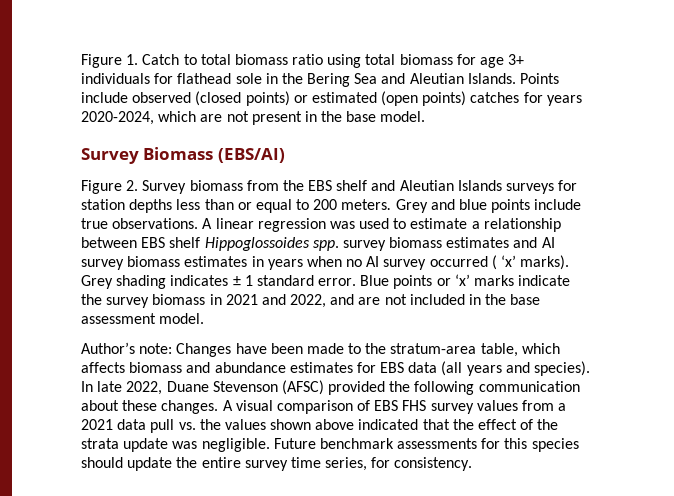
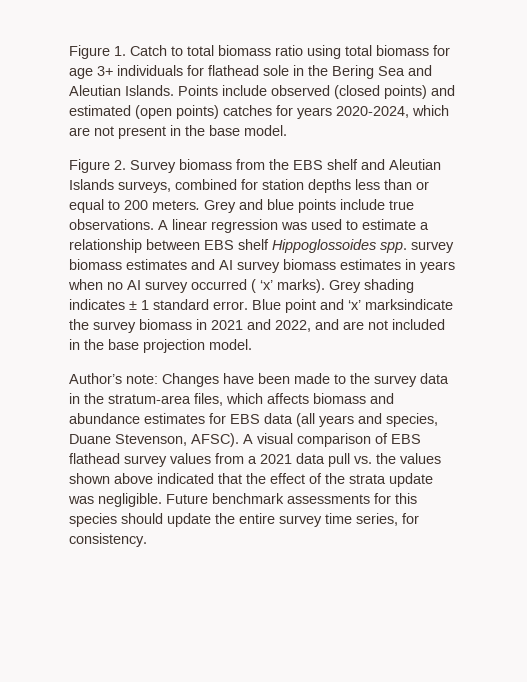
[293,95,308,103] or -> [431,85,455,96] and
[81,147,285,164] // Survey Biomass (EBS/AI) -> (287, 130) none
[506,183,555,194] surveys -> [118,179,237,193] surveys, combined
[393,274,571,289] points or ‘x’ marks indicate -> [285,299,453,313] point and ‘x’ marksindicate
[81,313,156,324] assessment -> [143,339,205,353] projection
[390,343,518,357] stratum-area table, -> [374,373,449,387] [69,393,223,406] survey data in the stratum-area files,
[534,361,591,376] [81,380,580,395] [81,400,219,414] species). In late 2022, Duane Stevenson (AFSC) provided the following communication about these changes. -> [386,413,438,427] [69,433,239,447] species, Duane Stevenson, AFSC).
[402,400,427,411] FHS -> [69,453,120,464] flathead

